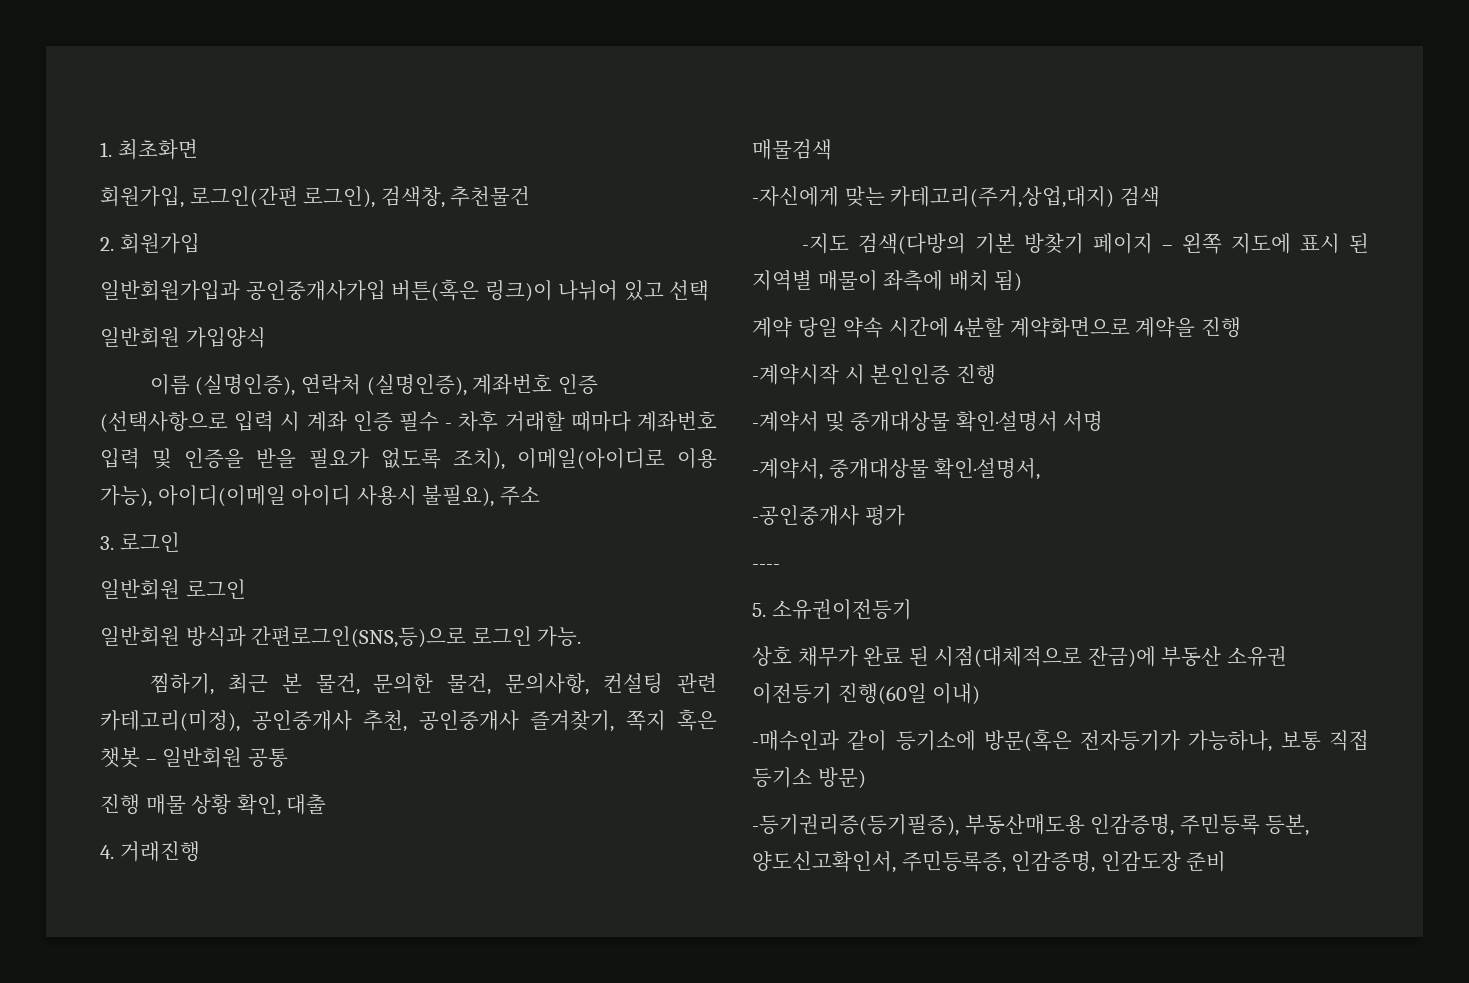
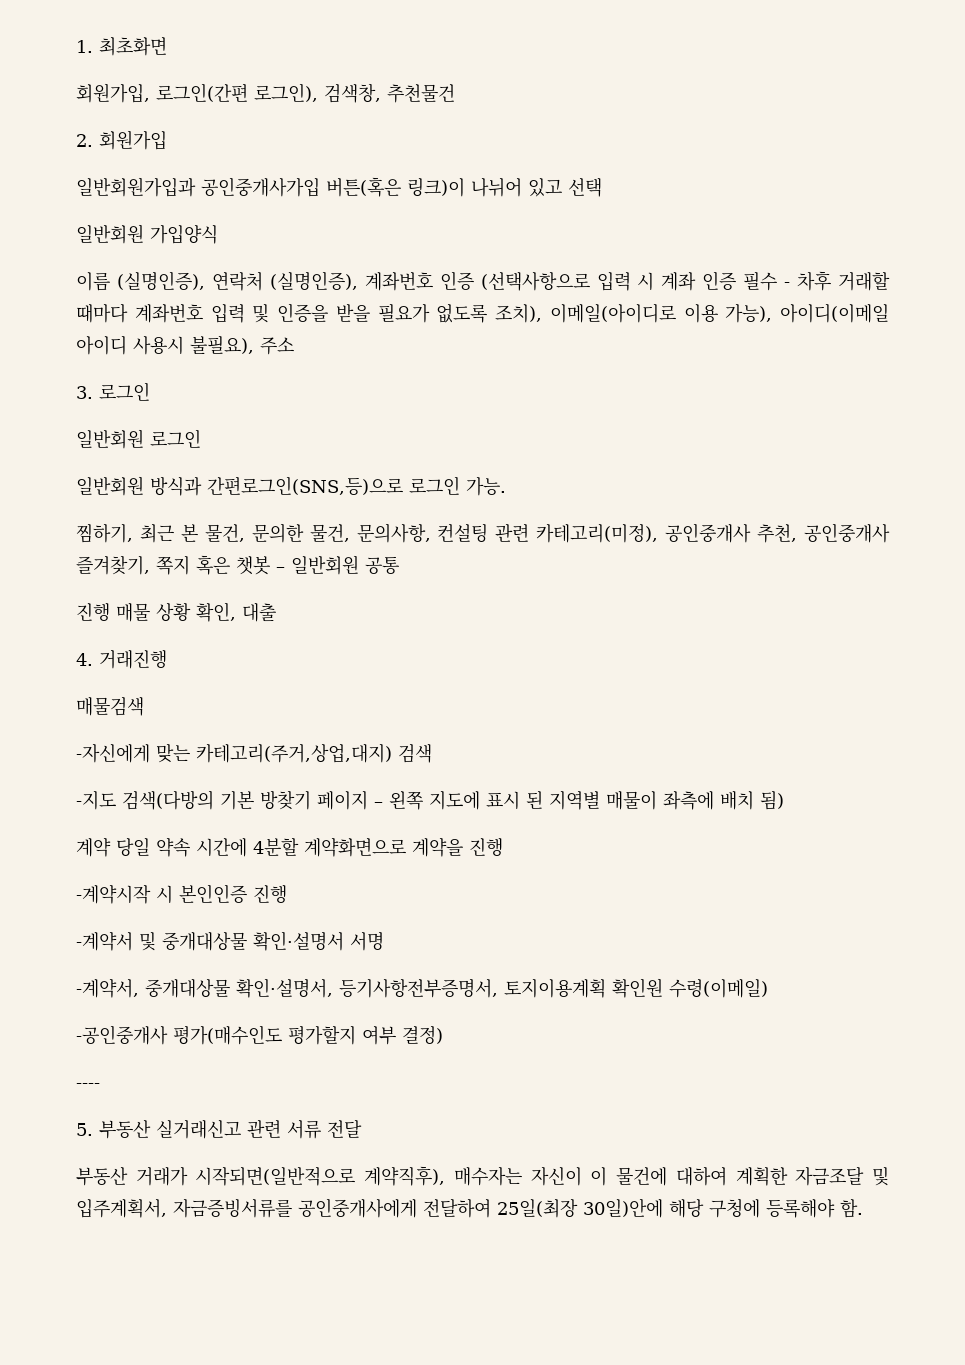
[752,505,905,526] [752,564,780,570] [752,599,912,620] [752,646,1287,668] [752,683,981,705] [752,729,1369,752] [752,767,866,789] [752,814,1310,836] [752,851,1227,873] // -공인중개사 평가 // ---- // 5. 소유권이전등기 // 상호 채무가 완료 된 시점(대체적으로 잔금)에 부동산 소유권 이전등기 진행(60일 이내) // -매수인과 같이 등기소에 방문(혹은 전자등기가 가능하나, 보통 직접 등기소 방문) // -등기권리증(등기필증), 부동산매도용 인감증명, 주민등록 등본, 양도신고확인서, 주민등록증, 인감증명, 인감도장 준비 -> [339,978,768,998] [76,1025,443,1045] [76,1083,100,1089] [76,1120,362,1139] [76,1166,890,1186] [76,1198,863,1218] 등기사항전부증명서, 토지이용계획 확인원 수령(이메일) // -공인중개사 평가(매수인도 평가할지 여부 결정) // ---- // 5. 부동산 실거래신고 관련 서류 전달 // 부동산 거래가 시작되면(일반적으로 계약직후), 매수자는 자신이 이 물건에 대하여 계획한 자금조달 및 입주계획서, 자금증빙서류를 공인중개사에게 전달하여 25일(최장 30일)안에 해당 구청에 등록해야 함.

